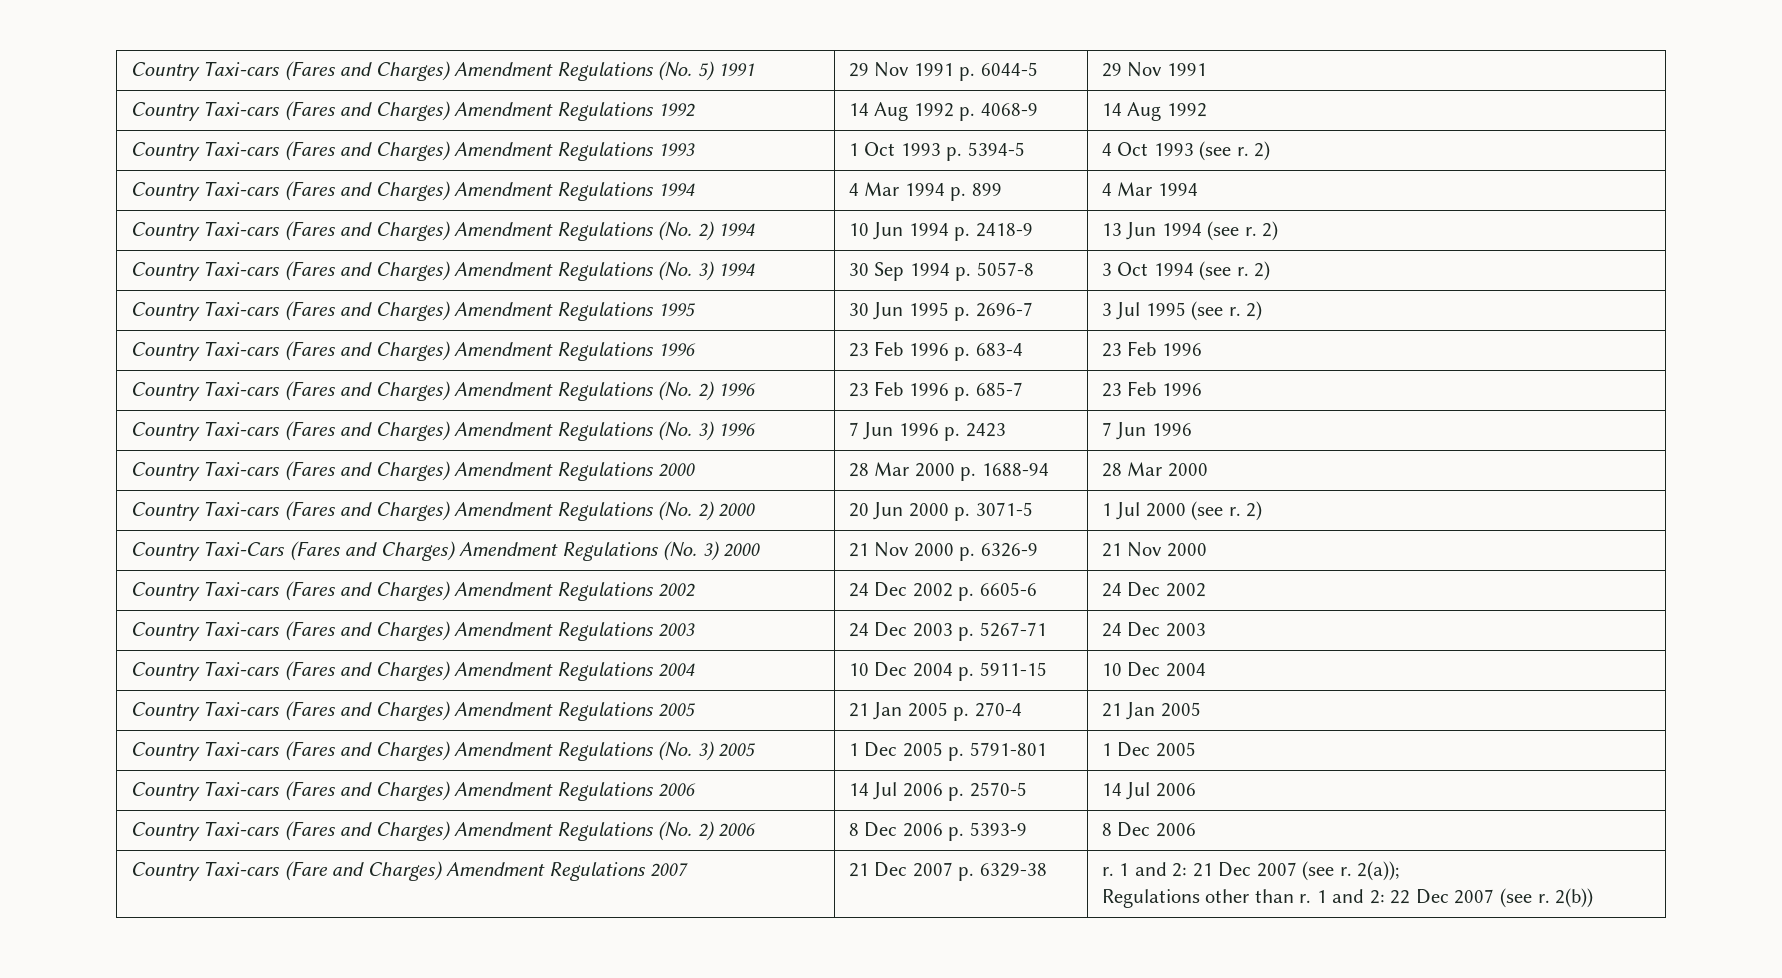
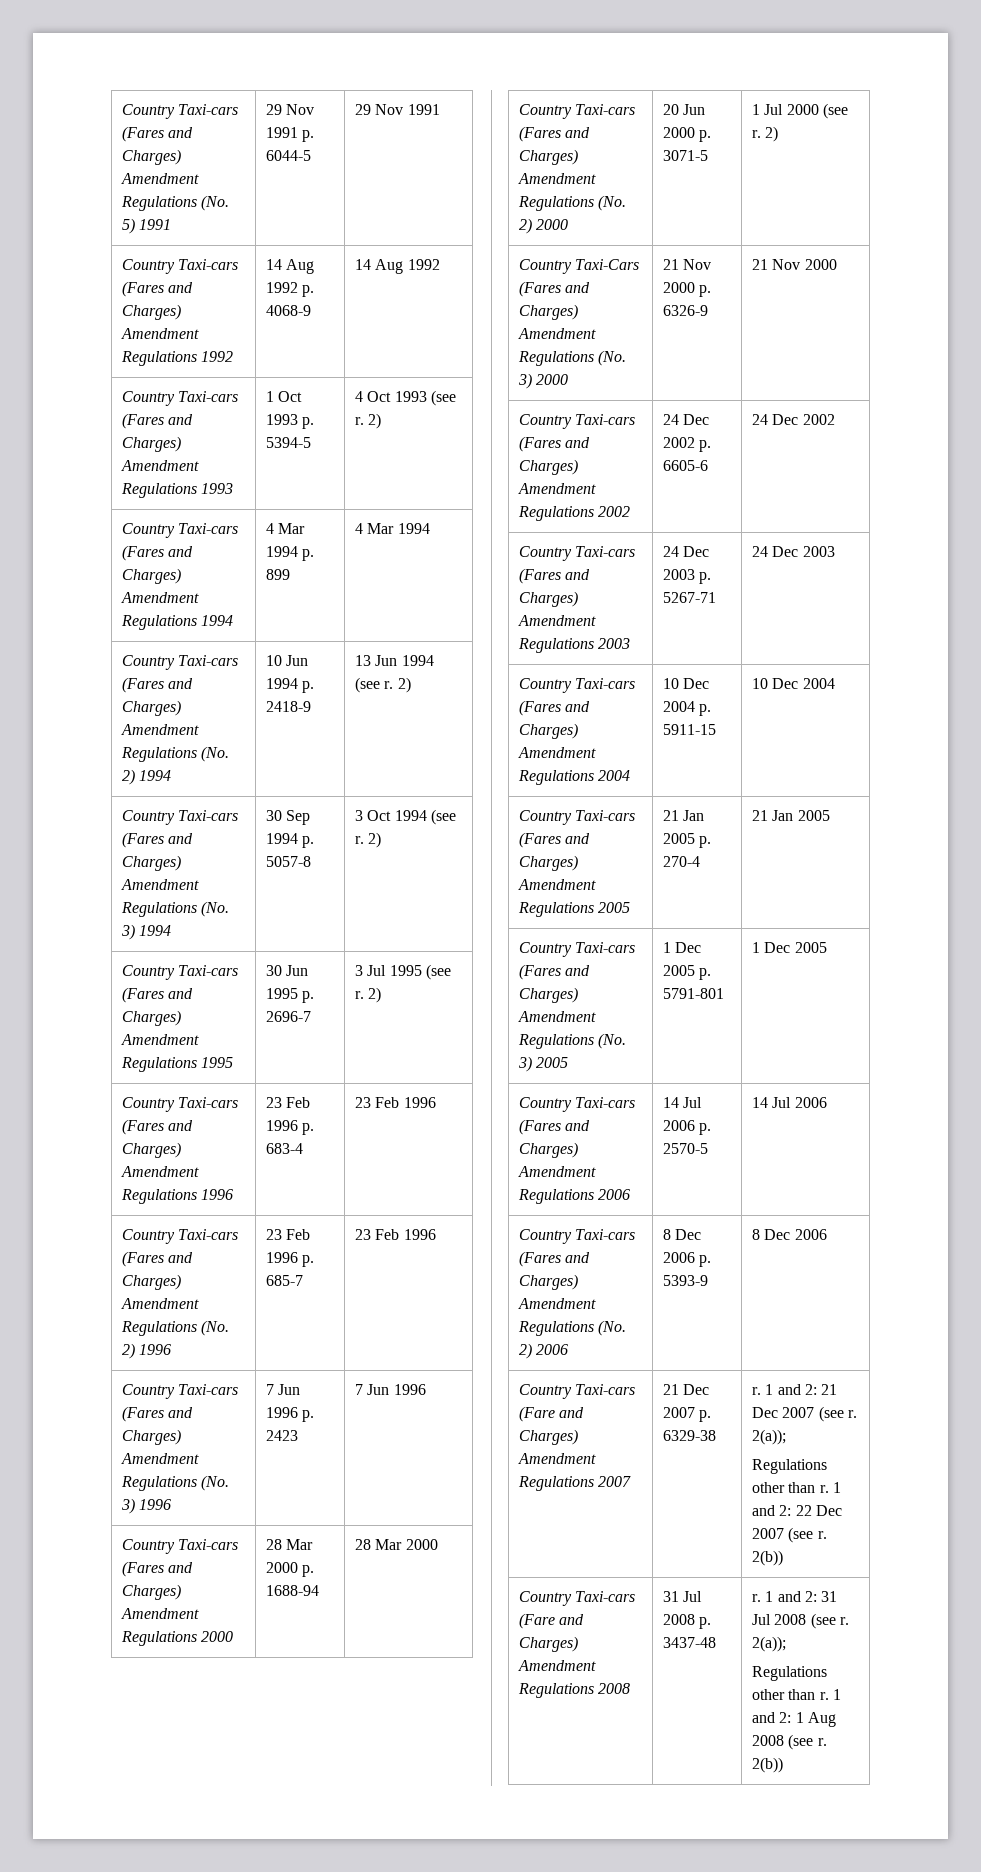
(1594, 898) none -> [519,1591,636,1606] [519,1613,585,1629] [519,1636,579,1652] [518,1660,597,1671] [518,1683,631,1698] [663,1591,703,1602] [663,1614,712,1629] [663,1637,717,1648] [752,1591,838,1602] [752,1613,850,1629] [752,1636,787,1652] [752,1666,828,1681] [752,1689,842,1700] [752,1712,837,1727] [752,1734,827,1750] [752,1757,784,1773] // Country Taxi-cars (Fare and Charges) Amendment Regulations 2008 | 31 Jul 2008 p. 3437-48 | r. 1 and 2: 31 Jul 2008 (see r. 2(a)); // Regulations other than r. 1 and 2: 1 Aug 2008 (see r. 2(b))

